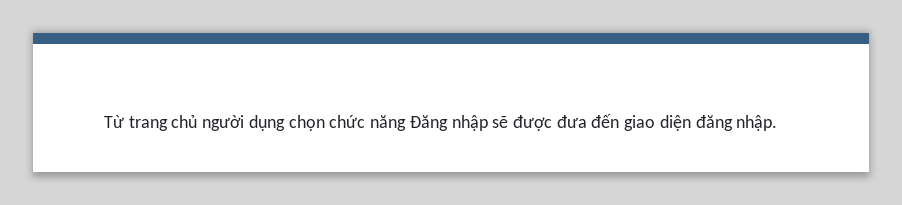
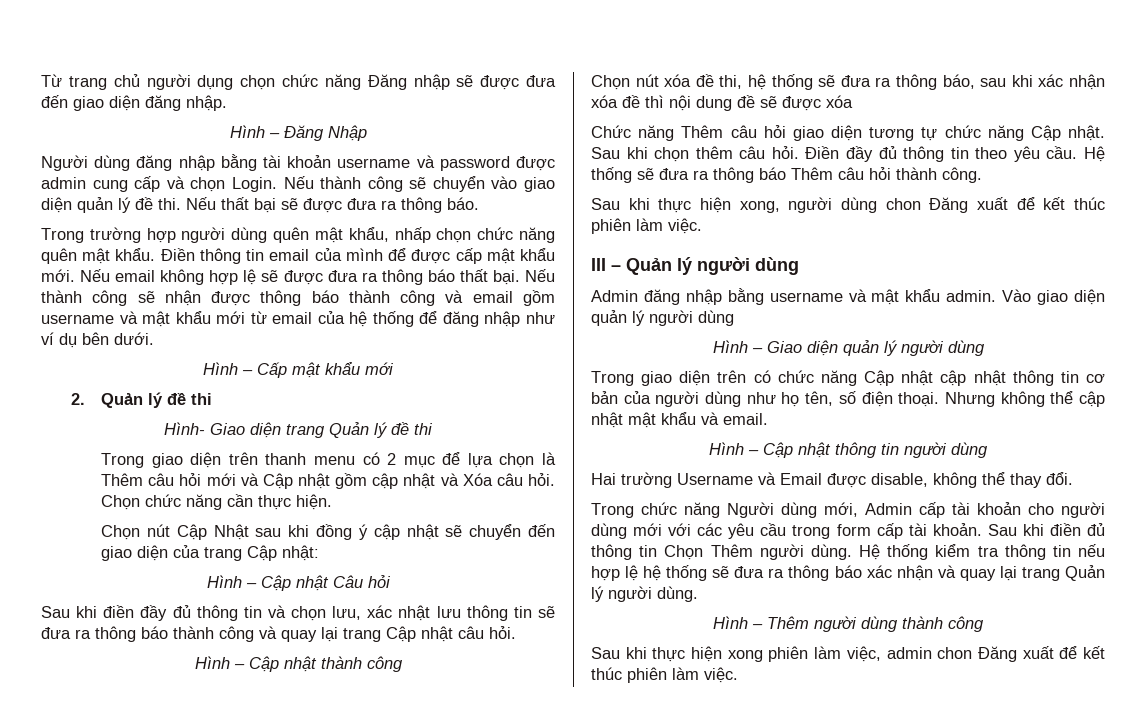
(778, 123) none -> [229,125,367,141] [41,154,555,171] [41,176,555,192] [41,197,479,213] [41,227,555,243] [41,248,555,264] [41,269,555,285] [41,290,555,306] [41,311,556,327] [41,332,154,348] [203,362,394,378] [71,392,213,408] [164,422,433,438] [101,452,557,468] [101,473,555,489] [101,494,333,510] [101,524,556,540] [101,545,320,561] [206,575,391,591] [41,605,555,621] [41,626,516,642] [194,656,403,672] [591,74,1105,90] [591,95,853,111] [591,125,1105,141] [591,146,1105,162] [591,167,982,183] [591,197,1105,213] [591,218,702,234] [591,257,799,275] [591,288,1106,305] [591,310,734,326] [712,340,985,356] [591,370,1105,386] [591,391,1105,407] [591,412,768,428] [709,442,988,458] [591,472,1073,488] [591,502,1105,518] [591,523,1105,539] [591,544,1105,560] [591,565,1105,581] [591,586,698,602] [713,616,984,632] [591,646,1105,662] [591,667,738,683] // Hình – Đăng Nhập // Người dùng đăng nhập bằng tài khoản username và password được admin cung cấp và chọn Login. Nếu thành công sẽ chuyển vào giao diện quản lý đề thi. Nếu thất bại sẽ được đưa ra thông báo. // Trong trường hợp người dùng quên mật khẩu, nhấp chọn chức năng quên mật khẩu. Điền thông tin email của mình để được cấp mật khẩu mới. Nếu email không hợp lệ sẽ được đưa ra thông báo thất bại. Nếu thành công sẽ nhận được thông báo thành công và email gồm username và mật khẩu mới từ email của hệ thống để đăng nhập như ví dụ bên dưới. // Hình – Cấp mật khẩu mới // 2. Quản lý đề thi // Hình- Giao diện trang Quản lý đề thi // Trong giao diện trên thanh menu có 2 mục để lựa chọn là Thêm câu hỏi mới và Cập nhật gồm cập nhật và Xóa câu hỏi. Chọn chức năng cần thực hiện. // Chọn nút Cập Nhật sau khi đồng ý cập nhật sẽ chuyển đến giao diện của trang Cập nhật: // Hình – Cập nhật Câu hỏi // Sau khi điền đầy đủ thông tin và chọn lưu, xác nhật lưu thông tin sẽ đưa ra thông báo thành công và quay lại trang Cập nhật câu hỏi. // Hình – Cập nhật thành công // Chọn nút xóa đề thi, hệ thống sẽ đưa ra thông báo, sau khi xác nhận xóa đề thì nội dung đề sẽ được xóa // Chức năng Thêm câu hỏi giao diện tương tự chức năng Cập nhật. Sau khi chọn thêm câu hỏi. Điền đầy đủ thông tin theo yêu cầu. Hệ thống sẽ đưa ra thông báo Thêm câu hỏi thành công. // Sau khi thực hiện xong, người dùng chon Đăng xuất để kết thúc phiên làm việc. // III – Quản lý người dùng // Admin đăng nhập bằng username và mật khẩu admin. Vào giao diện quản lý người dùng // Hình – Giao diện quản lý người dùng // Trong giao diện trên có chức năng Cập nhật cập nhật thông tin cơ bản của người dùng như họ tên, số điện thoại. Nhưng không thể cập nhật mật khẩu và email. // Hình – Cập nhật thông tin người dùng // Hai trường Username và Email được disable, không thể thay đổi. // Trong chức năng Người dùng mới, Admin cấp tài khoản cho người dùng mới với các yêu cầu trong form cấp tài khoản. Sau khi điền đủ thông tin Chọn Thêm người dùng. Hệ thống kiểm tra thông tin nếu hợp lệ hệ thống sẽ đưa ra thông báo xác nhận và quay lại trang Quản lý người dùng. // Hình – Thêm người dùng thành công // Sau khi thực hiện xong phiên làm việc, admin chon Đăng xuất để kết thúc phiên làm việc.

